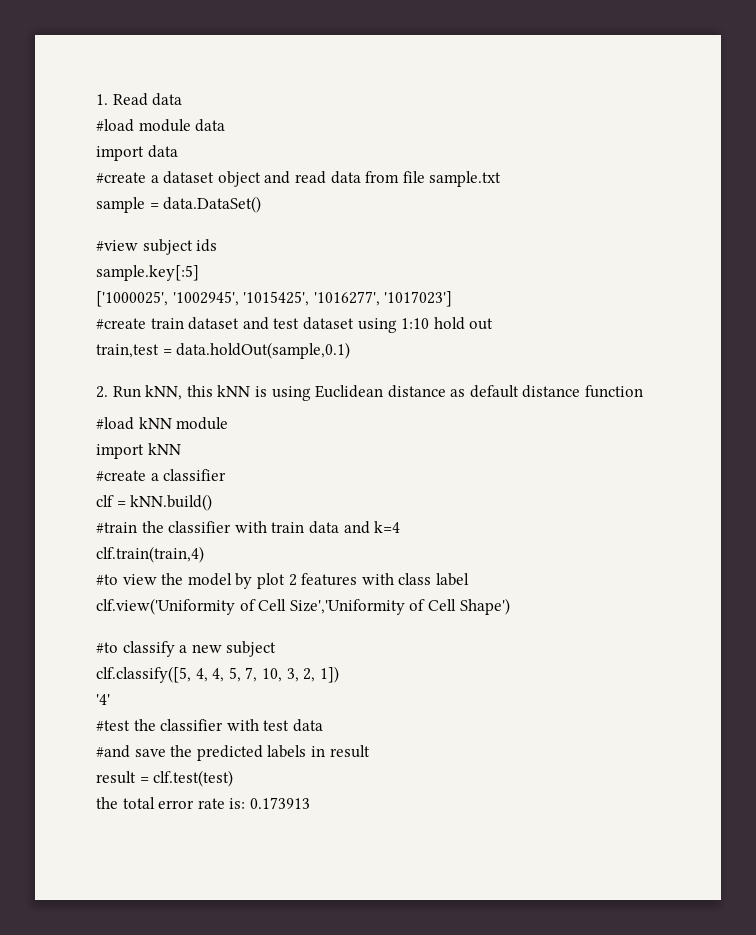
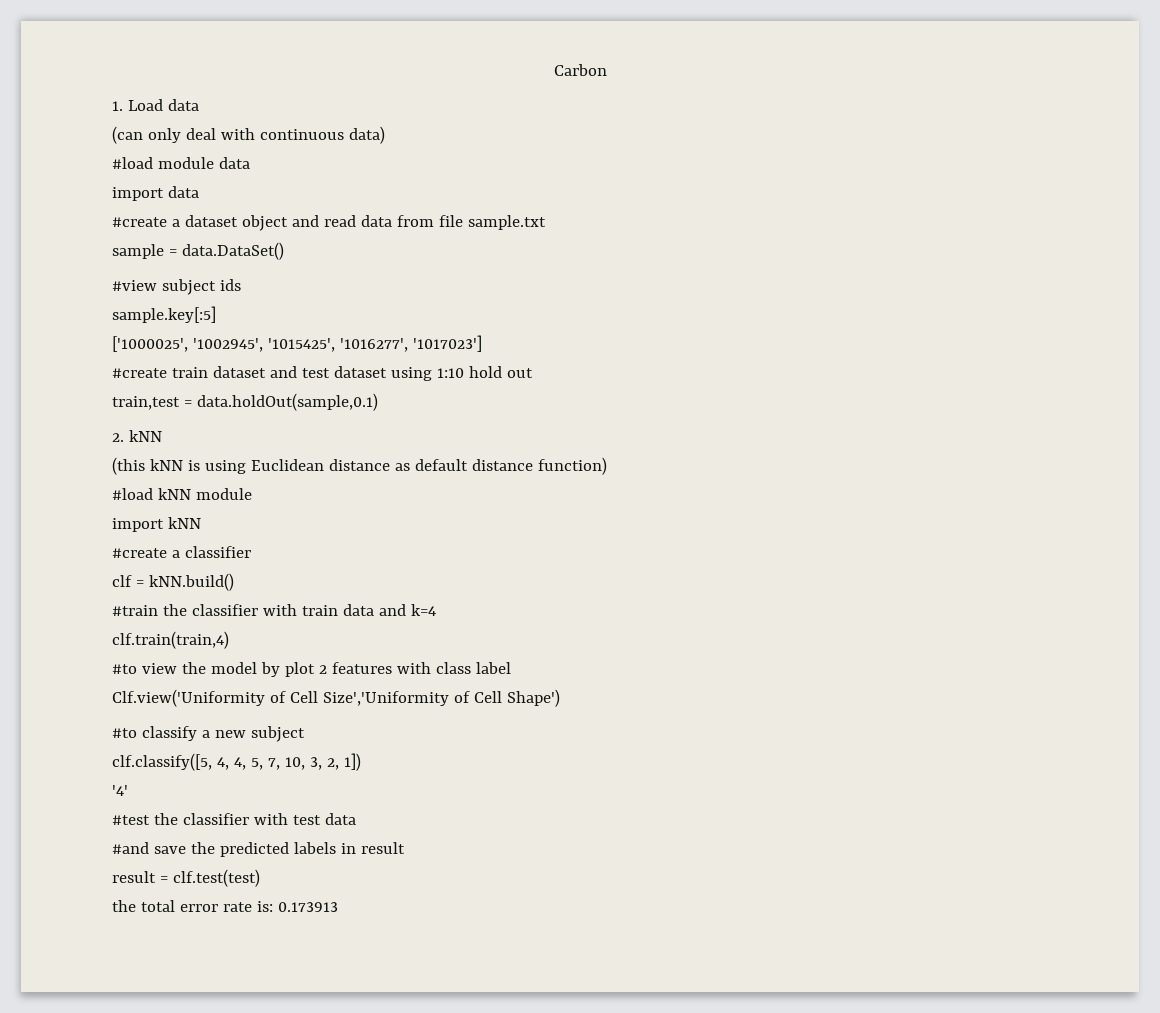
[96,93,183,106] 1. Read data -> [553,64,607,76] [112,99,199,111] [112,126,385,144] Carbon // 1. Load data // (can only deal with continuous data)
[112,385,213,400] Run kNN, this -> [128,430,162,442] [112,457,145,475] kNN // (this
[585,385,644,398] function -> [537,457,607,475] function)
[96,598,235,615] clf.view('Uniformity -> [112,689,265,707] Clf.view('Uniformity

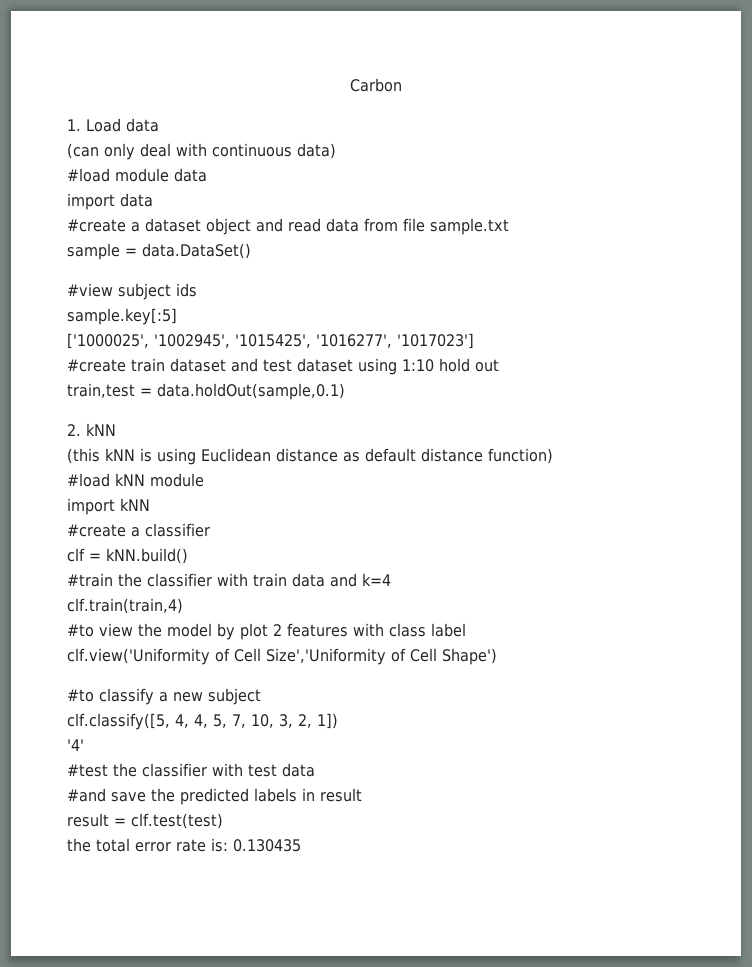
[112,689,265,707] Clf.view('Uniformity -> [67,648,210,665] clf.view('Uniformity
[277,902,338,912] 0.173913 -> [233,839,301,852] 0.130435

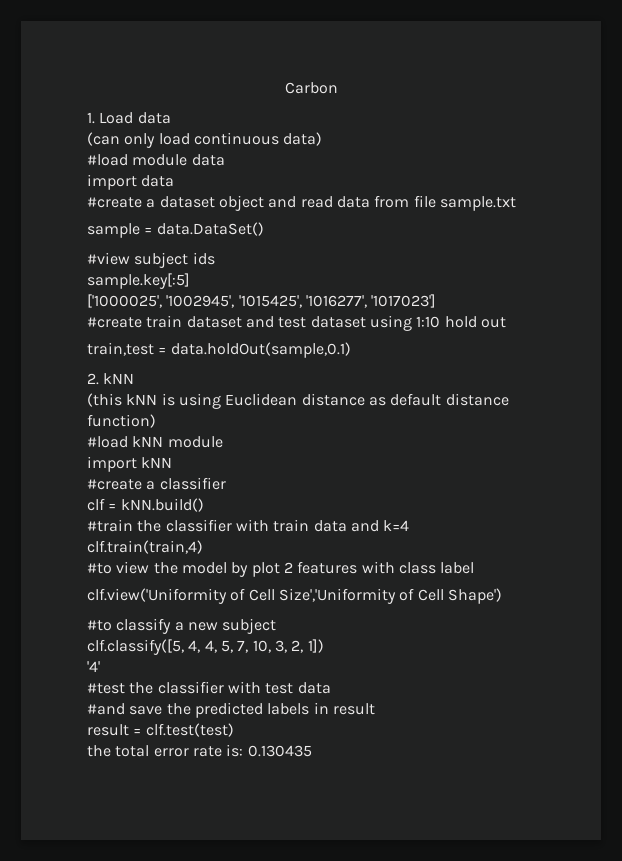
[140,143,207,157] deal with -> [158,133,190,145] load

